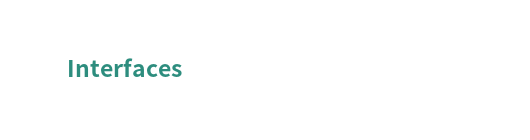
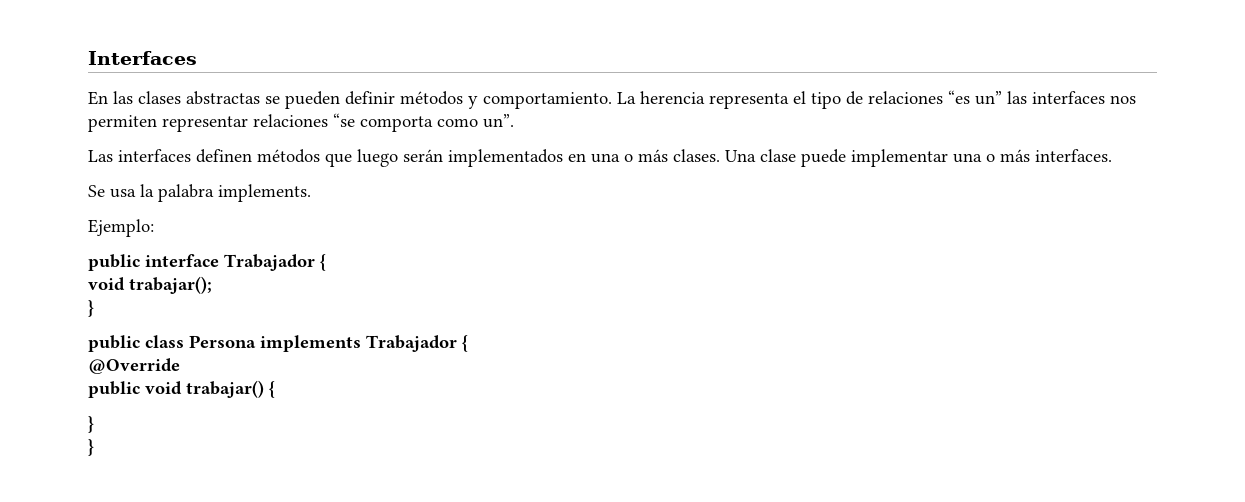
(182, 67) none -> [88,90,1136,109] [88,113,514,132] [88,149,1112,167] [88,184,311,202] [88,219,154,237] [88,254,326,271] [88,276,212,294] [88,300,94,317] [88,335,468,352] [88,358,180,374] [88,380,275,398] [88,416,94,433] [88,439,94,456] // En las clases abstractas se pueden definir métodos y comportamiento. La herencia representa el tipo de relaciones “es un” las interfaces nos permiten representar relaciones “se comporta como un”. // Las interfaces definen métodos que luego serán implementados en una o más clases. Una clase puede implementar una o más interfaces. // Se usa la palabra implements. // Ejemplo: // public interface Trabajador { // void trabajar(); // } // public class Persona implements Trabajador { // @Override // public void trabajar() { // } // }

